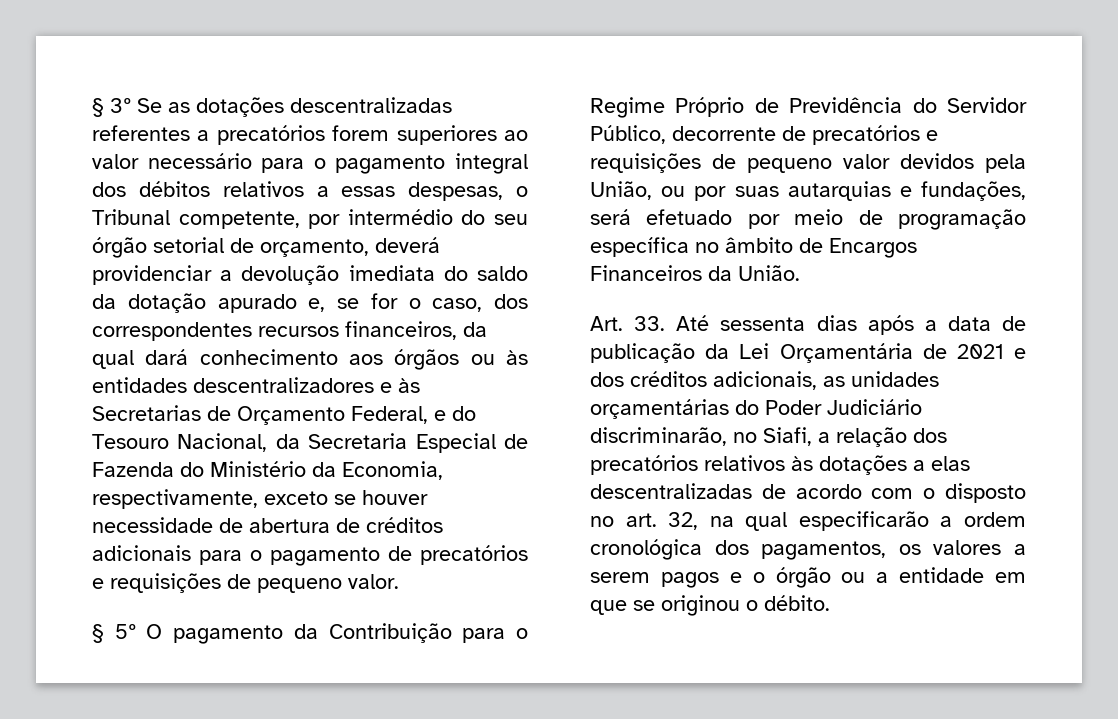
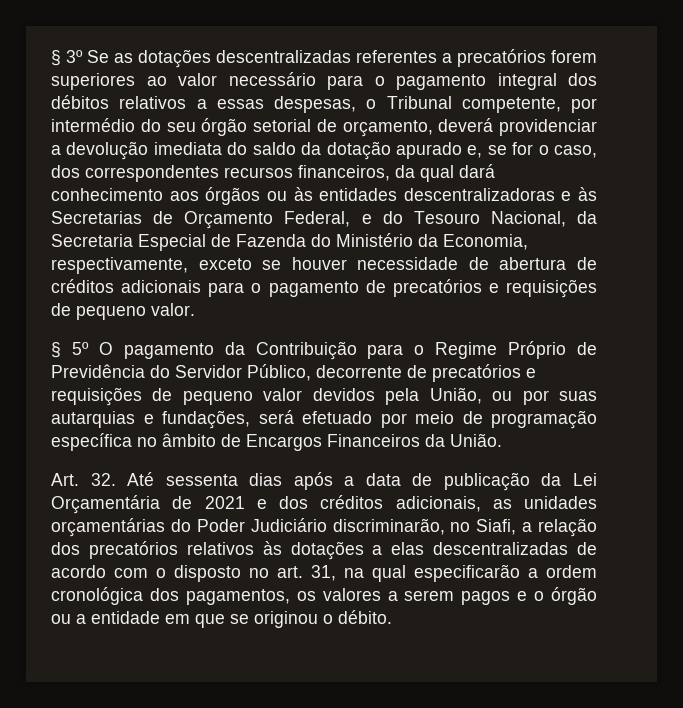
[193,377,374,393] descentralizadores -> [403,188,555,201] descentralizadoras
[634,316,666,331] 33. -> [90,473,116,486] 32.
[668,512,699,530] 32, -> [311,565,336,581] 31,

